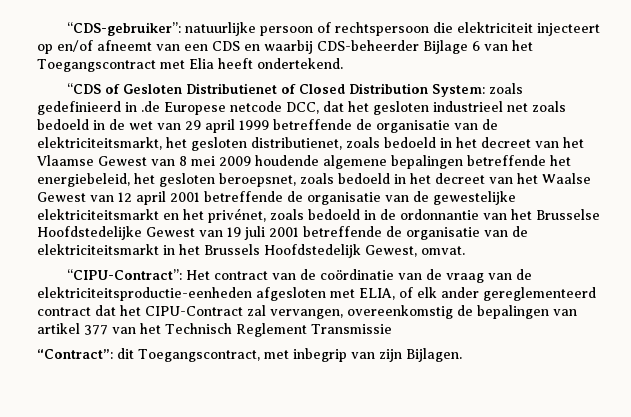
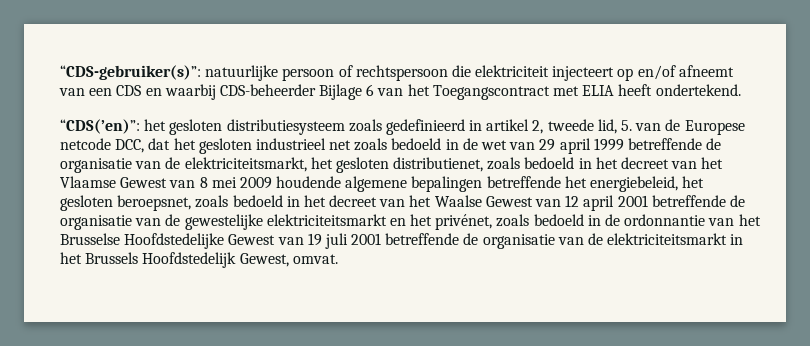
[67,22,182,36] “CDS-gebruiker”: -> [60,65,201,80] “CDS-gebruiker(s)”:
[188,58,214,69] Elia -> [582,85,615,96] ELIA
[67,83,524,97] [37,101,160,115] “CDS of Gesloten Distributienet of Closed Distribution System: zoals gedefinieerd in .de -> [60,119,681,135] “CDS(’en)”: het gesloten distributiesysteem zoals gedefinieerd in artikel 2, tweede lid, 5. van de
[67,269,533,283] [37,287,596,301] [37,305,577,319] [37,323,392,337] [37,348,462,362] // “CIPU-Contract”: Het contract van de coördinatie van de vraag van de elektriciteitsproductie-eenheden afgesloten met ELIA, of elk ander gereglementeerd contract dat het CIPU-Contract zal vervangen, overeenkomstig de bepalingen van artikel 377 van het Technisch Reglement Transmissie // “Contract”: dit Toegangscontract, met inbegrip van zijn Bijlagen. -> (338, 259) none

